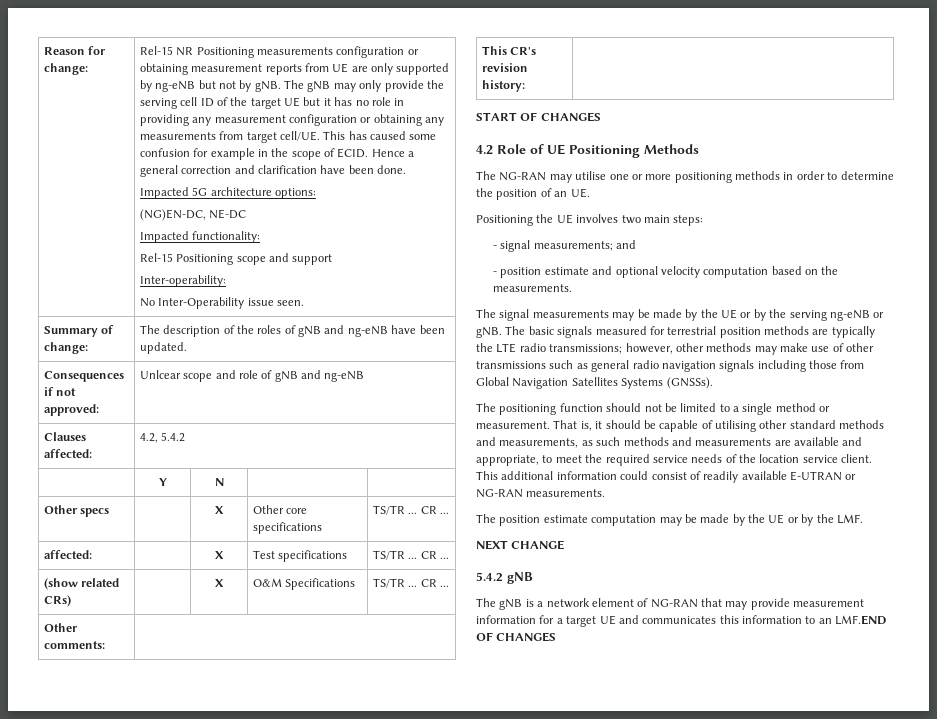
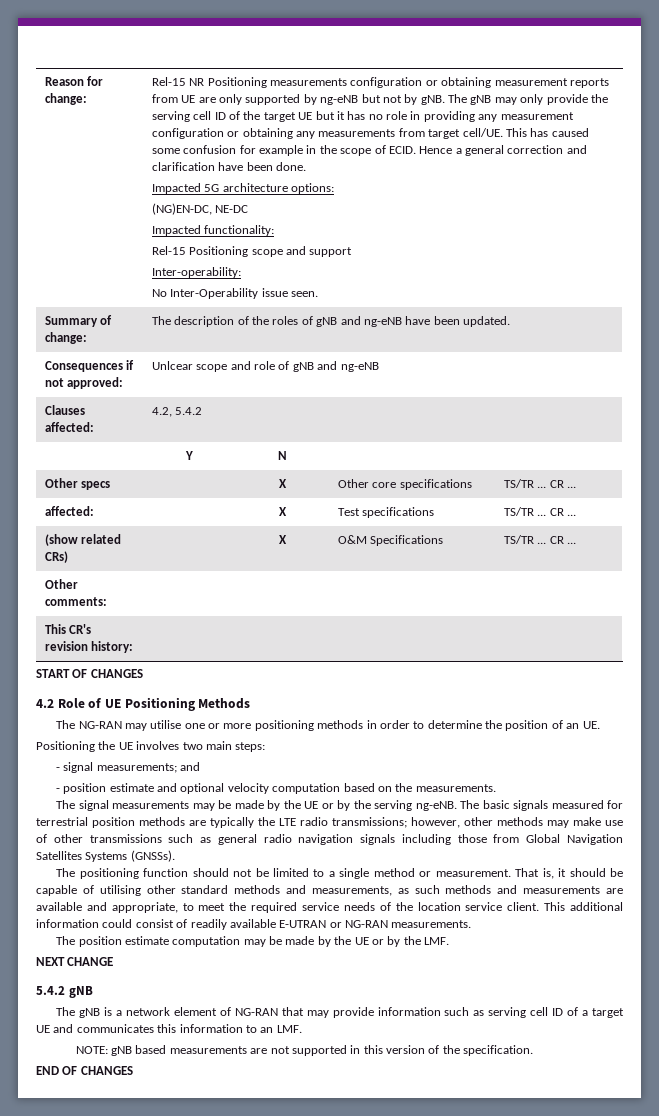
[829,310,885,321] [476,327,502,338] ng-eNB or gNB. -> [415,801,457,811] ng-eNB.
[793,599,865,607] [476,615,555,624] measurement information for -> [377,1007,579,1018] information such as serving cell ID of
[835,615,888,625] LMF.END -> [276,1025,302,1033] [75,1045,534,1056] [36,1066,59,1075] LMF. // NOTE: gNB based measurements are not supported in this version of the specification. // END

